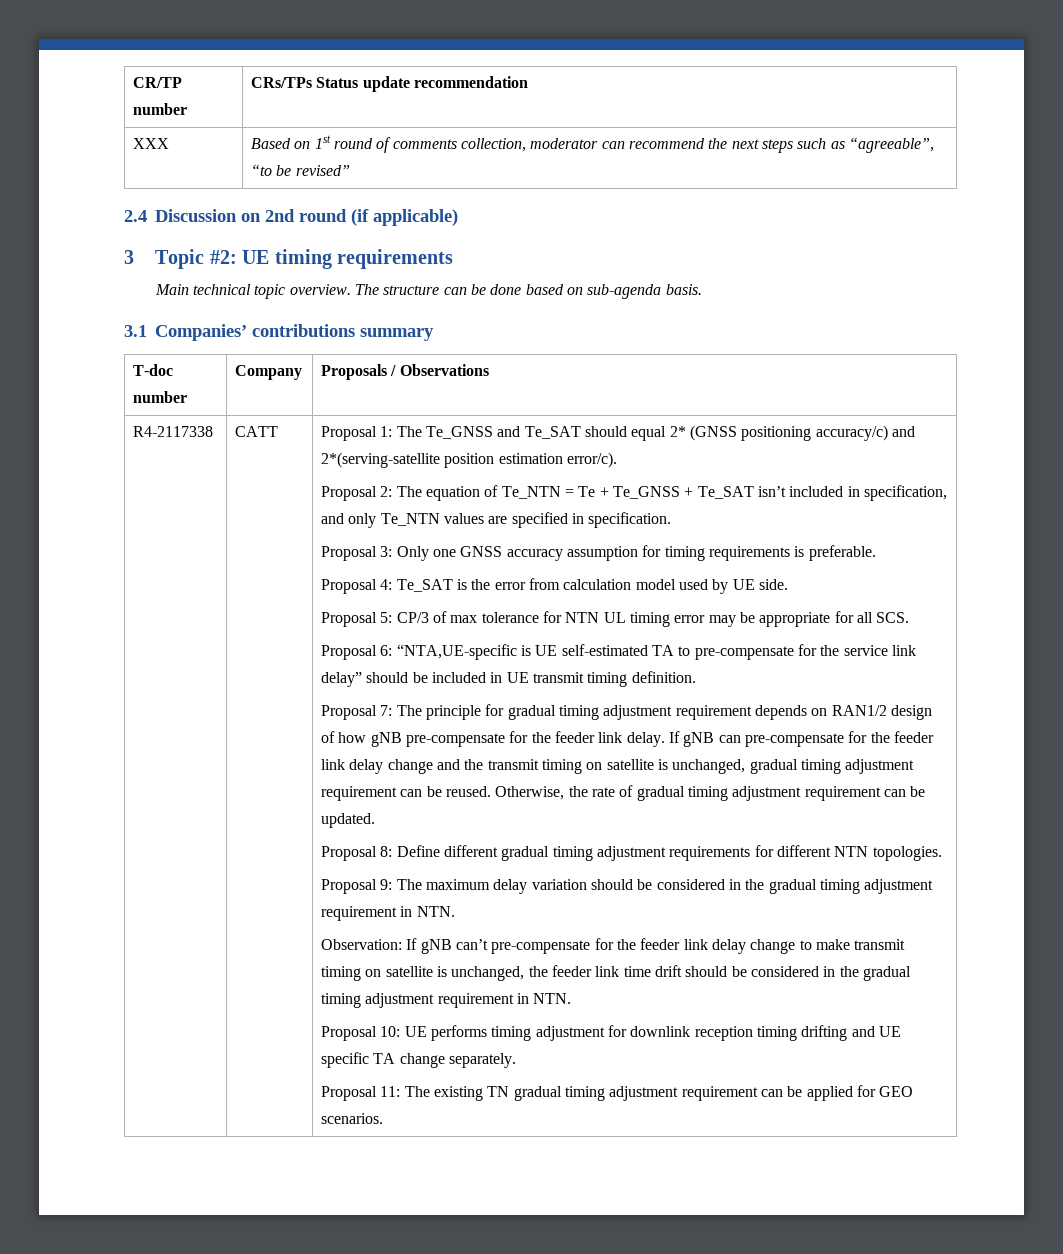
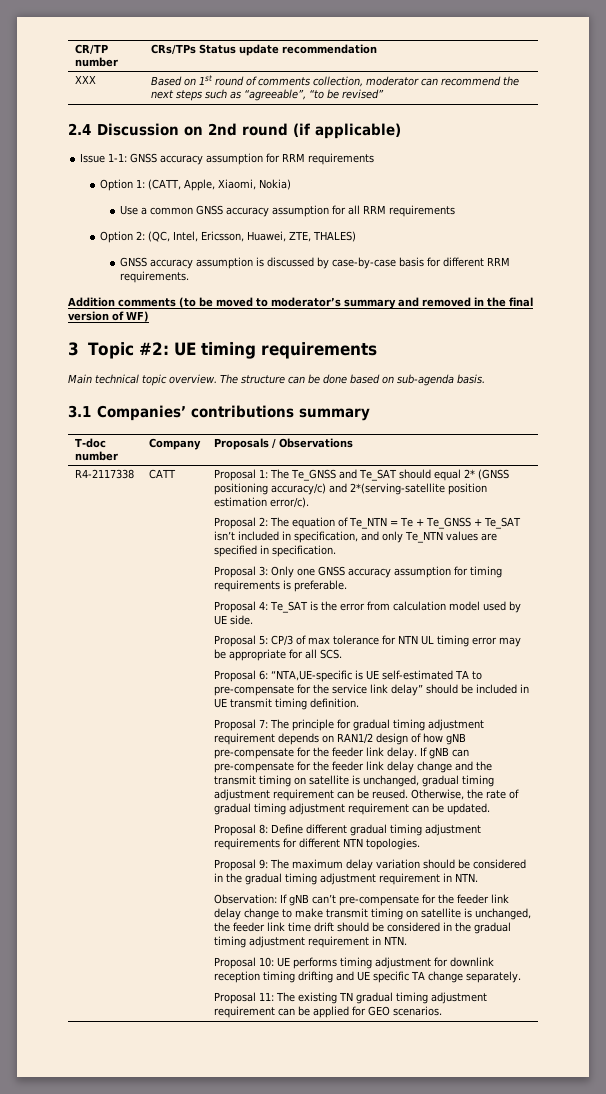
(459, 217) none -> [80,153,375,165] [100,179,292,191] [120,205,456,217] [100,231,357,243] [120,257,511,269] [120,271,190,283] [68,297,533,309] [68,311,149,322] // Issue 1-1: GNSS accuracy assumption for RRM requirements // Option 1: (CATT, Apple, Xiaomi, Nokia) // Use a common GNSS accuracy assumption for all RRM requirements // Option 2: (QC, Intel, Ericsson, Huawei, ZTE, THALES) // GNSS accuracy assumption is discussed by case-by-case basis for different RRM requirements. // Addition comments (to be moved to moderator’s summary and removed in the final version of WF)

